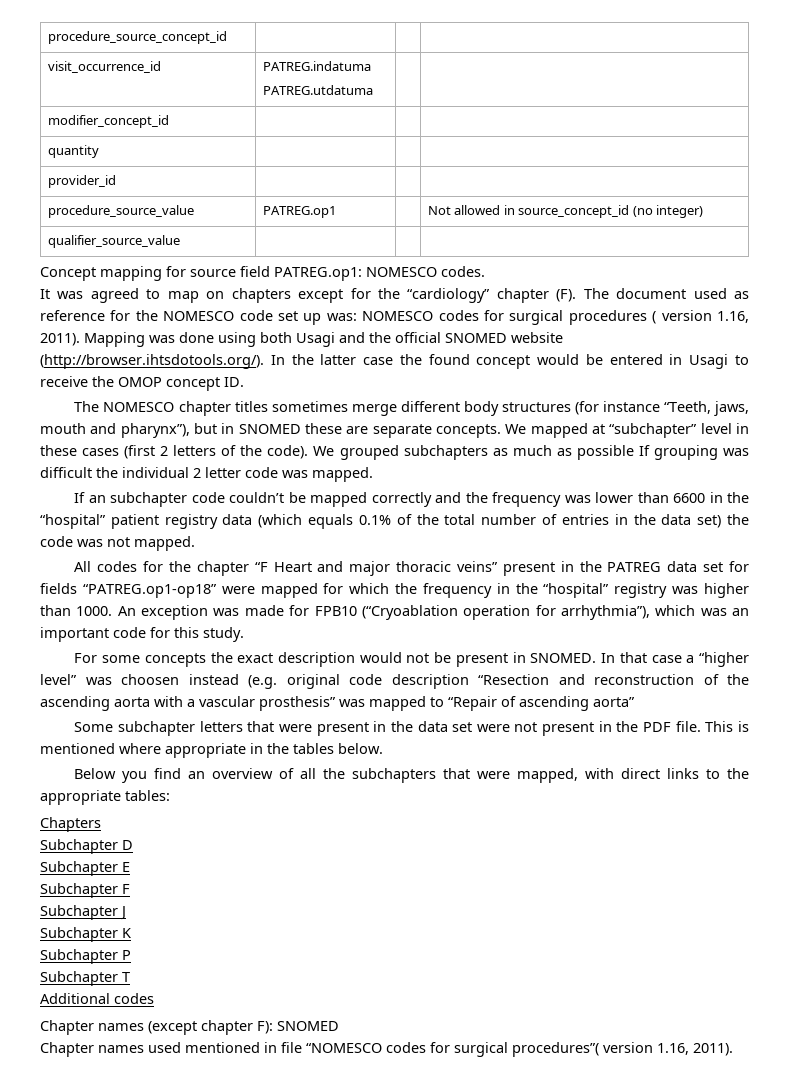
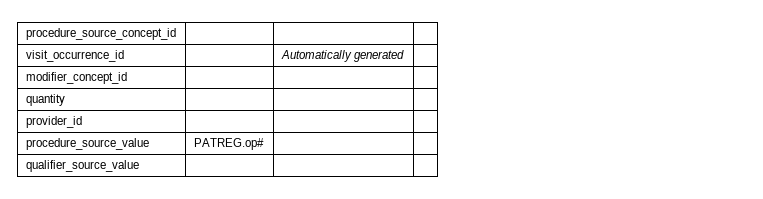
[262,61,371,71] [262,85,373,95] PATREG.indatuma // PATREG.utdatuma | -> [280,50,404,62] | Automatically generated
[262,206,336,218] [427,205,704,218] [47,235,180,248] [40,266,485,281] [40,288,749,303] [40,310,749,325] [40,332,563,347] [40,354,749,369] [40,376,244,391] [74,401,750,416] [40,423,750,438] [40,445,749,460] [40,467,373,482] [74,492,749,507] [40,514,750,529] [40,536,195,551] [74,561,750,576] [40,583,749,598] [40,605,749,620] [40,627,244,642] [74,652,749,667] [40,674,749,689] [40,696,635,711] [74,721,749,736] [40,743,383,758] [74,768,749,783] [40,790,170,805] [40,817,101,832] [40,839,133,854] [40,861,130,876] [40,883,130,898] [40,905,126,920] [40,927,131,942] [40,949,131,964] [40,971,130,986] [40,993,154,1004] [40,1020,339,1035] [40,1042,733,1057] PATREG.op1 | | Not allowed in source_concept_id (no integer) // qualifier_source_value | | | // Concept mapping for source field PATREG.op1: NOMESCO codes. // It was agreed to map on chapters except for the “cardiology” chapter (F). The document used as reference for the NOMESCO code set up was: NOMESCO codes for surgical procedures ( version 1.16, 2011). Mapping was done using both Usagi and the official SNOMED website (http://browser.ihtsdotools.org/). In the latter case the found concept would be entered in Usagi to receive the OMOP concept ID. // The NOMESCO chapter titles sometimes merge different body structures (for instance “Teeth, jaws, mouth and pharynx”), but in SNOMED these are separate concepts. We mapped at “subchapter” level in these cases (first 2 letters of the code). We grouped subchapters as much as possible If grouping was difficult the individual 2 letter code was mapped. // If an subchapter code couldn’t be mapped correctly and the frequency was lower than 6600 in the “hospital” patient registry data (which equals 0.1% of the total number of entries in the data set) the code was not mapped. // All codes for the chapter “F Heart and major thoracic veins” present in the PATREG data set for fields “PATREG.op1-op18” were mapped for which the frequency in the “hospital” registry was higher than 1000. An exception was made for FPB10 (“Cryoablation operation for arrhythmia”), which was an important code for this study. // For some concepts the exact description would not be present in SNOMED. In that case a “higher level” was choosen instead (e.g. original code description “Resection and reconstruction of the ascending aorta with a vascular prosthesis” was mapped to “Repair of ascending aorta” // Some subchapter letters that were present in the data set were not present in the PDF file. This is mentioned where appropriate in the tables below. // Below you find an overview of all the subchapters that were mapped, with direct links to the appropriate tables: // Chapters // Subchapter D // Subchapter E // Subchapter F // Subchapter J // Subchapter K // Subchapter P // Subchapter T // Additional codes // Chapter names (except chapter F): SNOMED // Chapter names used mentioned in file “NOMESCO codes for surgical procedures”( version 1.16, 2011). -> [193,138,264,150] [25,160,139,172] PATREG.op# | | // qualifier_source_value | | |

